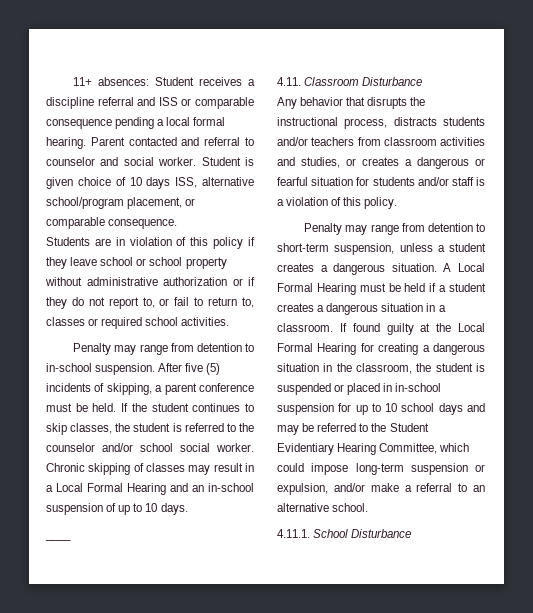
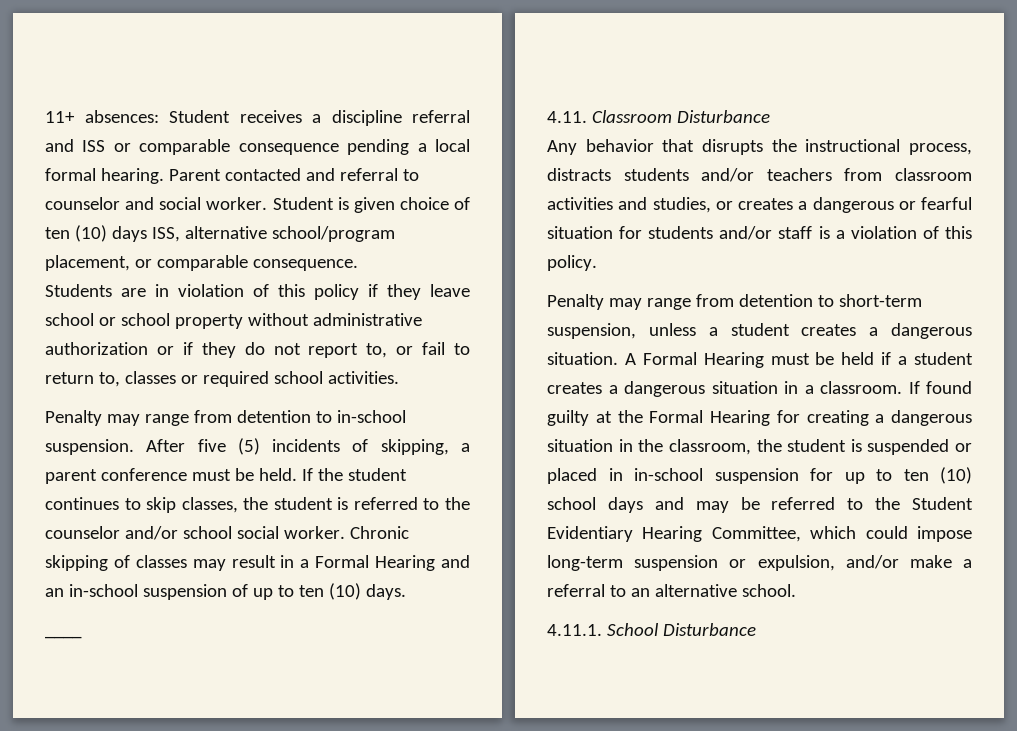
[129,177,142,186] 10 -> [45,225,107,242] ten (10)
[56,483,83,492] Local -> (310, 563) none
[145,503,158,512] 10 -> [298,583,361,600] ten (10)
[458,263,485,272] Local -> (636, 359) none
[458,323,485,332] Local -> (643, 416) none
[385,403,398,412] 10 -> [903,467,972,484] ten (10)

